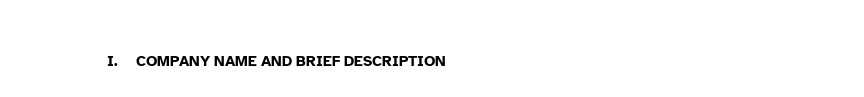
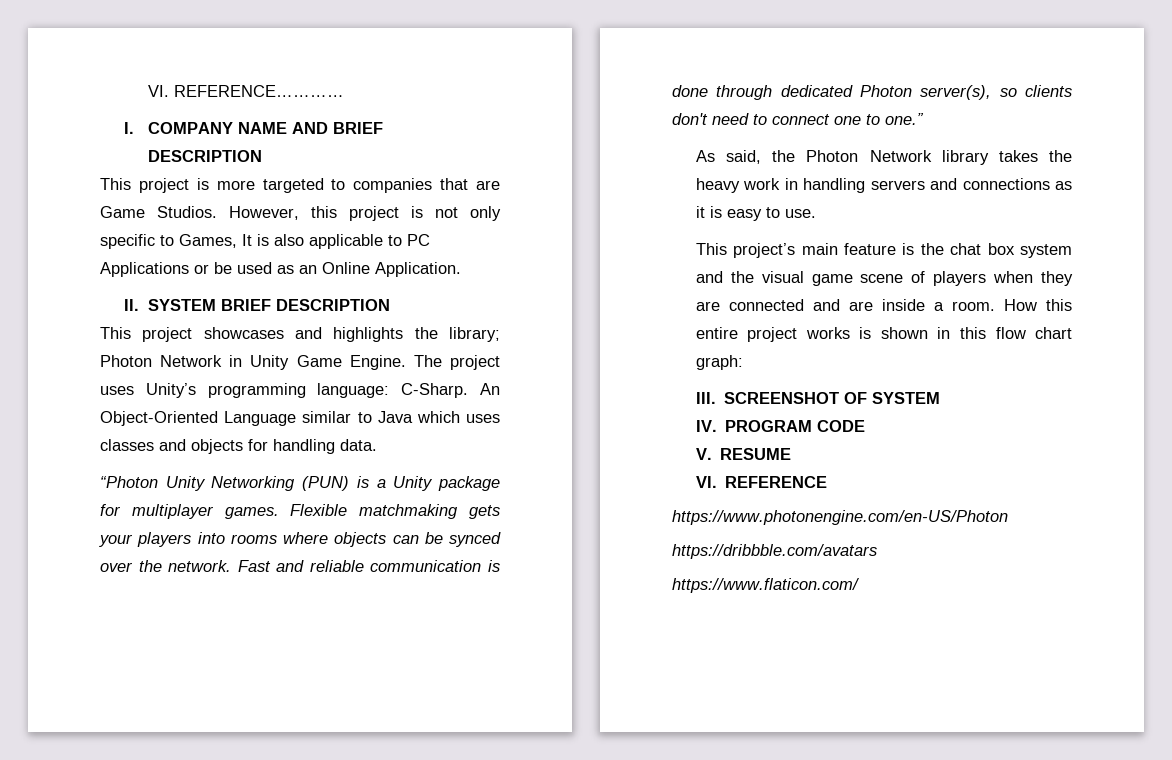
(107, 61) none -> [147,85,344,97] VI. REFERENCE………… //
(446, 61) none -> [100,178,500,193] [100,206,501,221] [100,234,430,249] [100,262,461,277] [123,299,390,311] [100,327,500,342] [100,355,500,370] [100,383,500,398] [100,411,501,426] [100,439,377,454] [100,476,500,491] [100,504,500,519] [99,532,501,547] [100,560,500,572] [672,85,1072,100] [672,113,924,125] [695,150,1072,165] [695,178,1072,193] [695,206,816,221] [695,243,1072,258] [695,271,1073,286] [695,299,1072,311] [695,327,1072,342] [695,355,743,370] [695,392,941,404] [695,420,866,432] [695,448,792,460] [695,476,828,488] [672,510,1008,525] [672,544,877,559] [672,578,859,593] // This project is more targeted to companies that are Game Studios. However, this project is not only specific to Games, It is also applicable to PC Applications or be used as an Online Application. // II. SYSTEM BRIEF DESCRIPTION // This project showcases and highlights the library; Photon Network in Unity Game Engine. The project uses Unity’s programming language: C-Sharp. An Object-Oriented Language similar to Java which uses classes and objects for handling data. // “Photon Unity Networking (PUN) is a Unity package for multiplayer games. Flexible matchmaking gets your players into rooms where objects can be synced over the network. Fast and reliable communication is done through dedicated Photon server(s), so clients don't need to connect one to one.” // As said, the Photon Network library takes the heavy work in handling servers and connections as it is easy to use. // This project’s main feature is the chat box system and the visual game scene of players when they are connected and are inside a room. How this entire project works is shown in this flow chart graph: // III. SCREENSHOT OF SYSTEM // IV. PROGRAM CODE // V. RESUME // VI. REFERENCE // https://www.photonengine.com/en-US/Photon // https://dribbble.com/avatars // https://www.flaticon.com/

